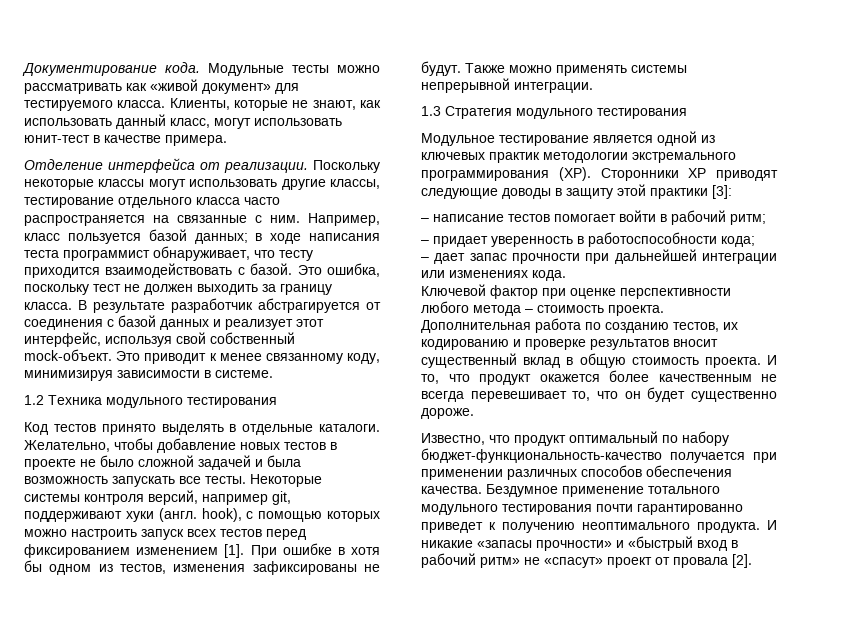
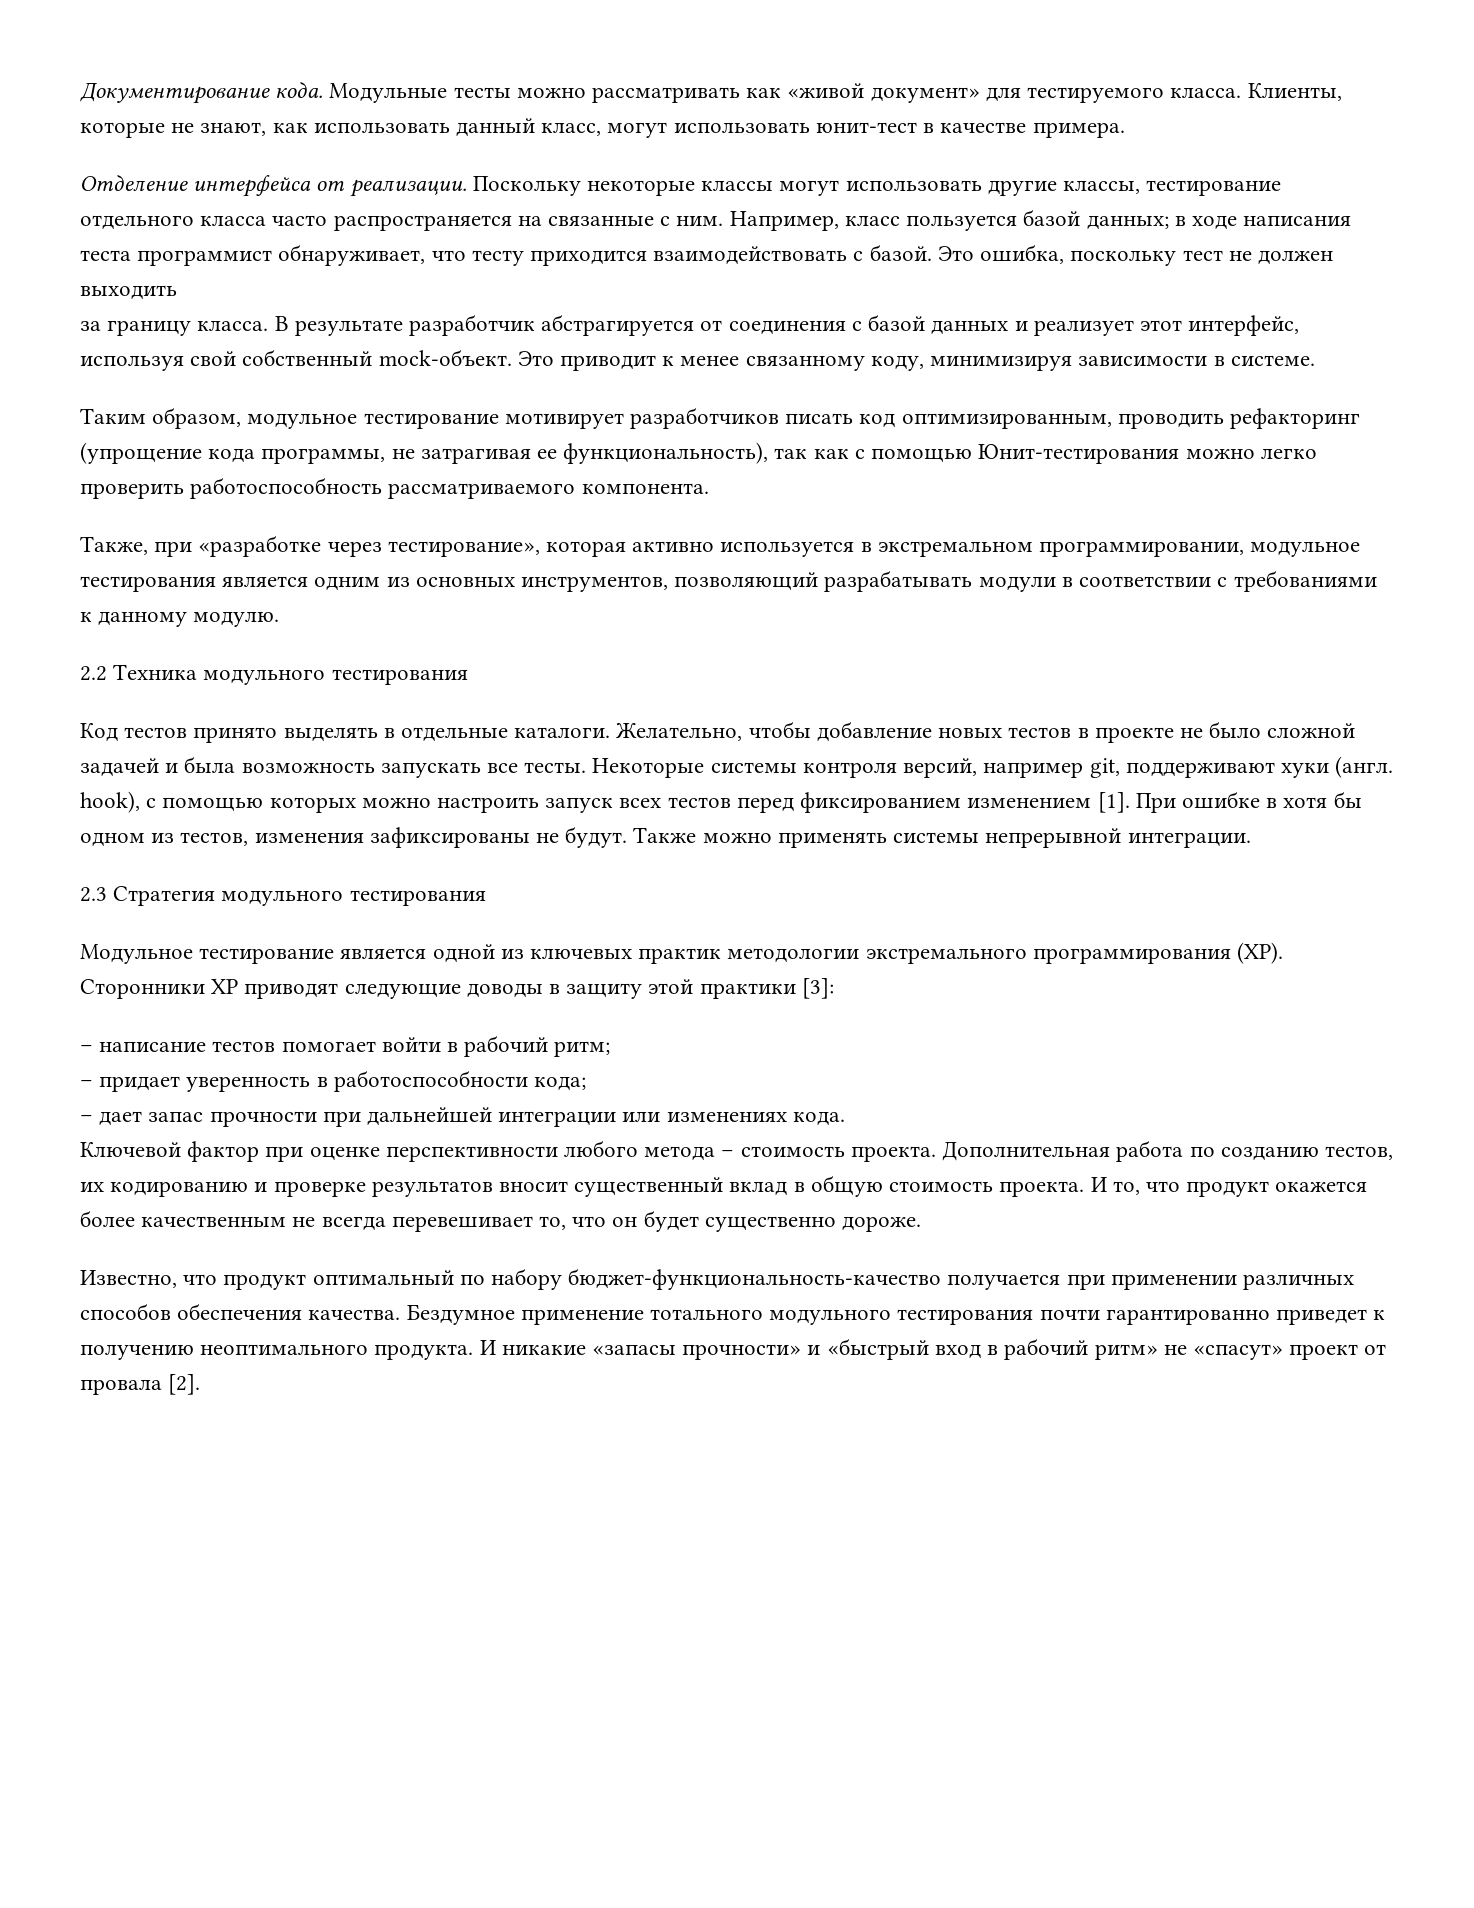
(258, 289) none -> (177, 292) //
[24,395,44,405] 1.2 -> [80,407,1361,429] [80,442,1317,464] [80,477,709,499] [80,535,1361,557] [80,570,1377,592] [80,611,280,627] [80,666,107,681] Таким образом, модульное тестирование мотивирует разработчиков писать код оптимизированным, проводить рефакторинг (упрощение кода программы, не затрагивая ее функциональность), так как с помощью Юнит-тестирования можно легко проверить работоспособность рассматриваемого компонента. // Также, при «разработке через тестирование», которая активно используется в экстремальном программировании, модульное тестирования является одним из основных инструментов, позволяющий разрабатывать модули в соответствии с требованиями к данному модулю. // 2.2
[421,106,441,116] 1.3 -> [80,887,107,902] 2.3

